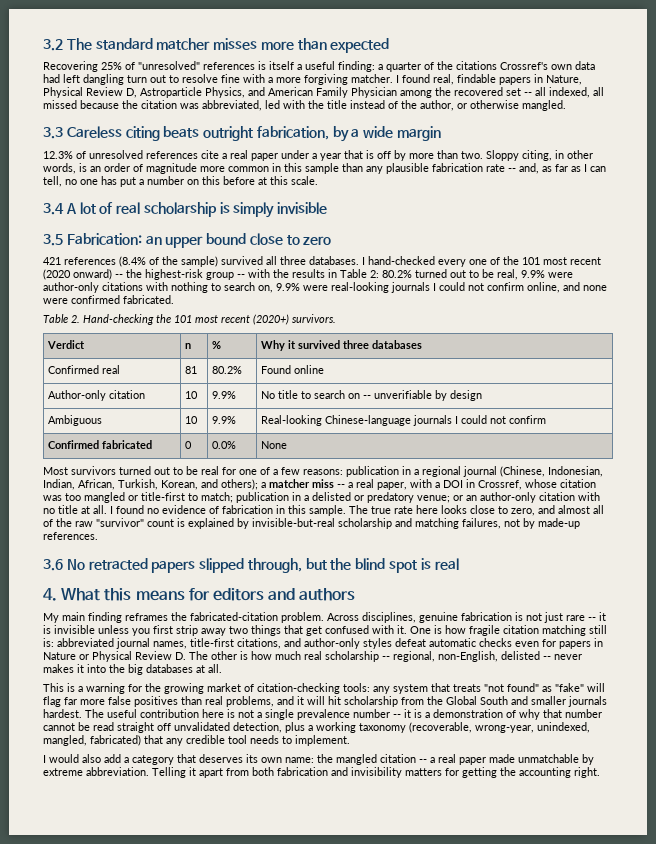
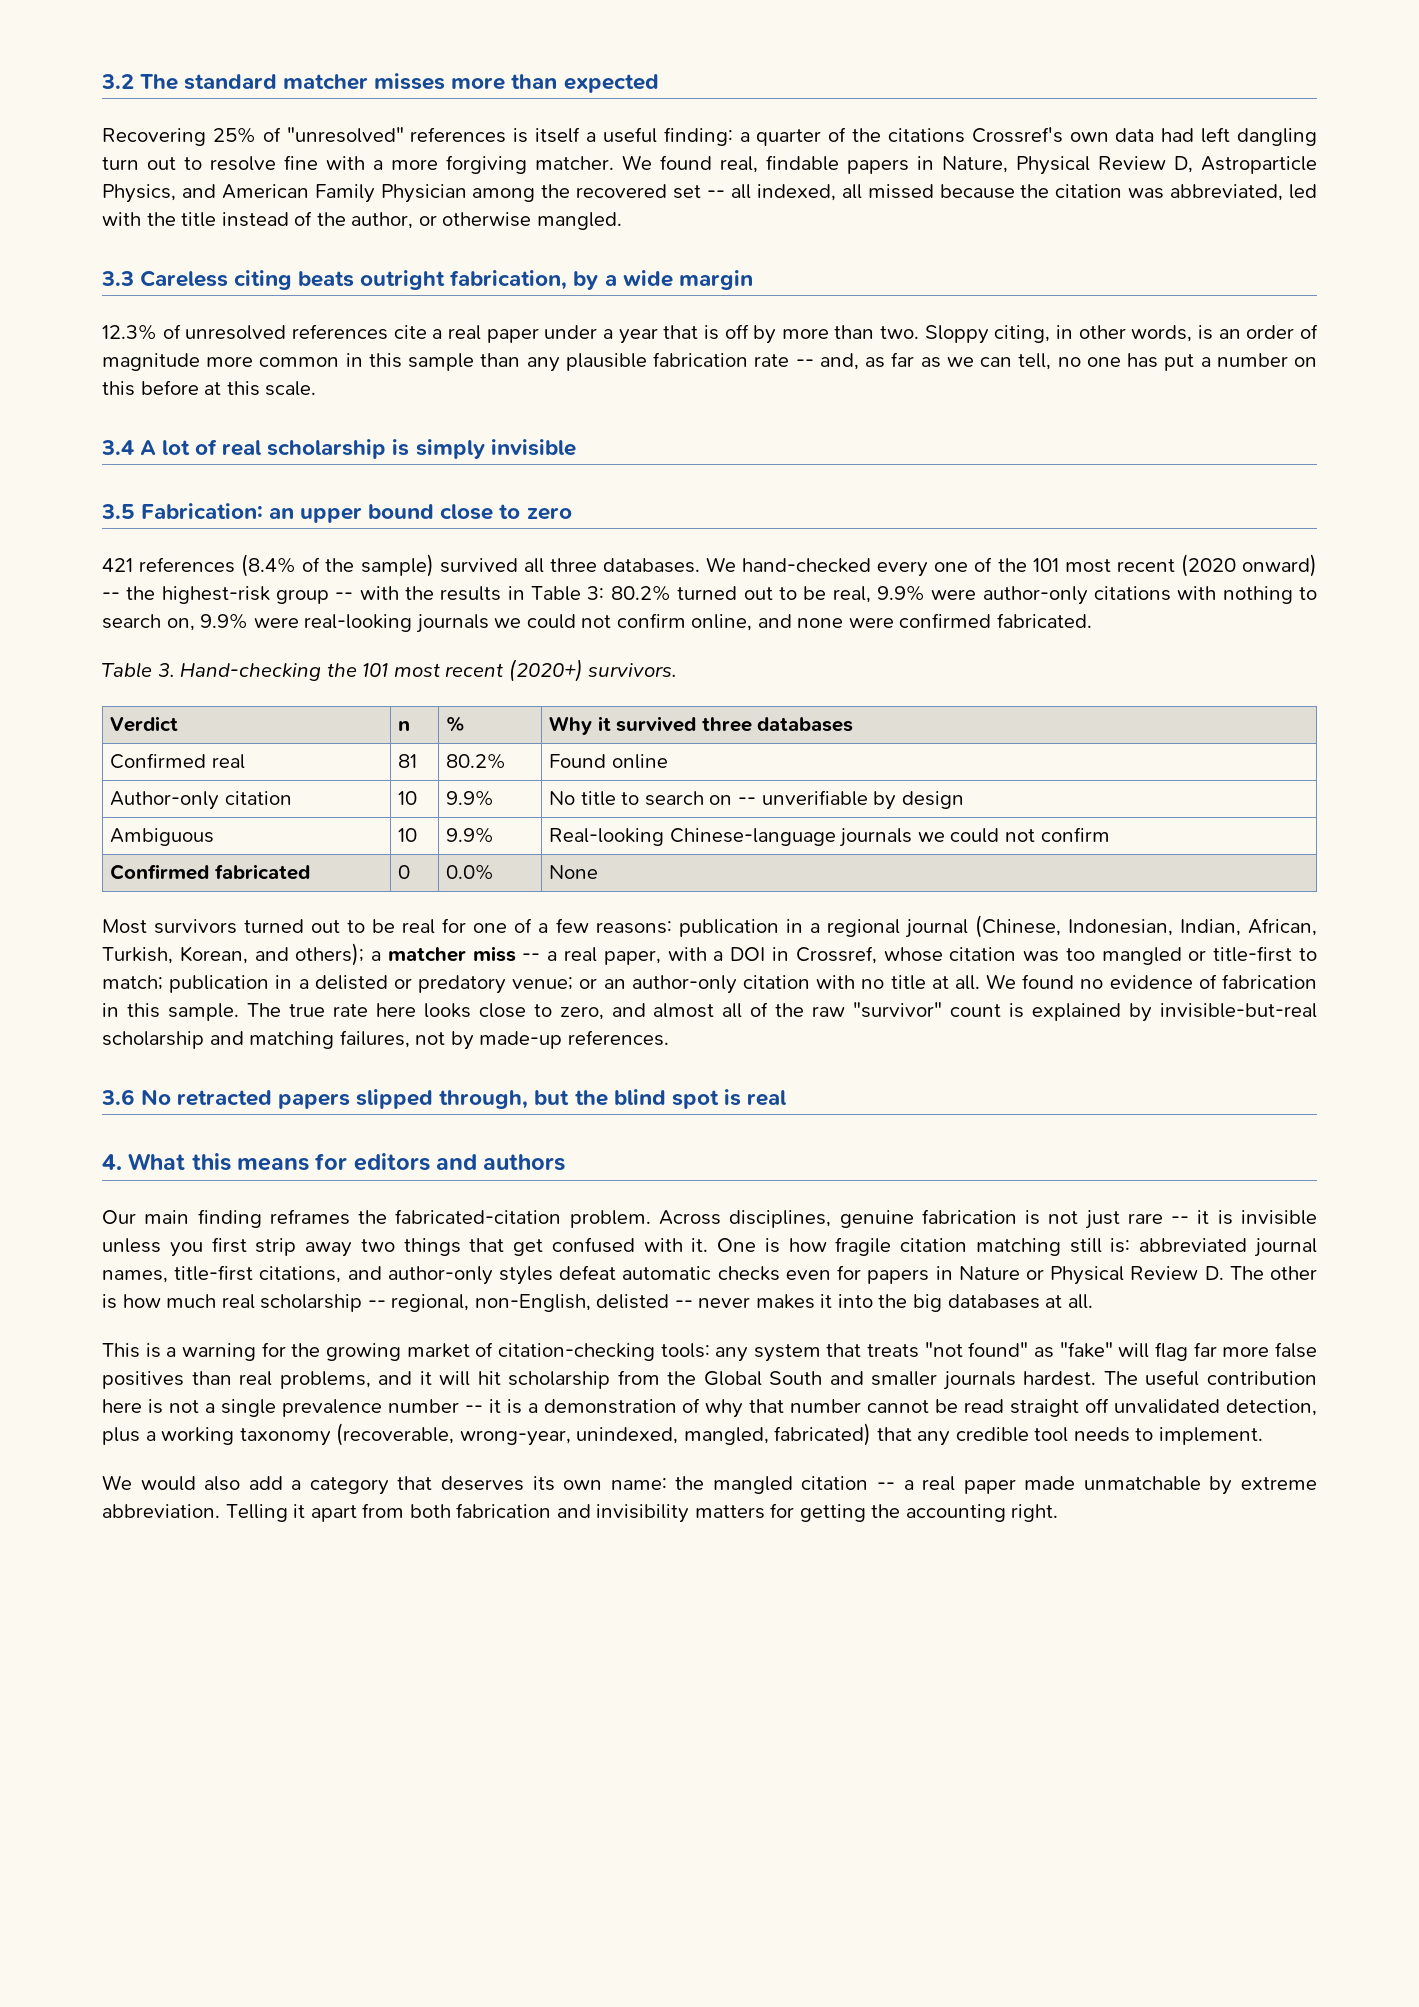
[396,75,399,83] I -> [622,155,652,170] We
[584,164,587,172] I -> [946,357,974,367] we
[362,257,365,265] I -> [706,557,737,572] We
[370,270,379,278] 2: -> [587,586,605,600] 3:
[433,283,436,291] I -> [494,618,522,628] we
[71,315,80,323] 2. -> [157,663,175,677] 3.
[455,416,459,424] I -> [917,832,945,842] we
[110,506,113,514] I -> [986,974,1017,989] We
[43,613,59,623] My -> [102,1210,136,1224] Our
[43,755,46,763] I -> [102,1475,132,1490] We

